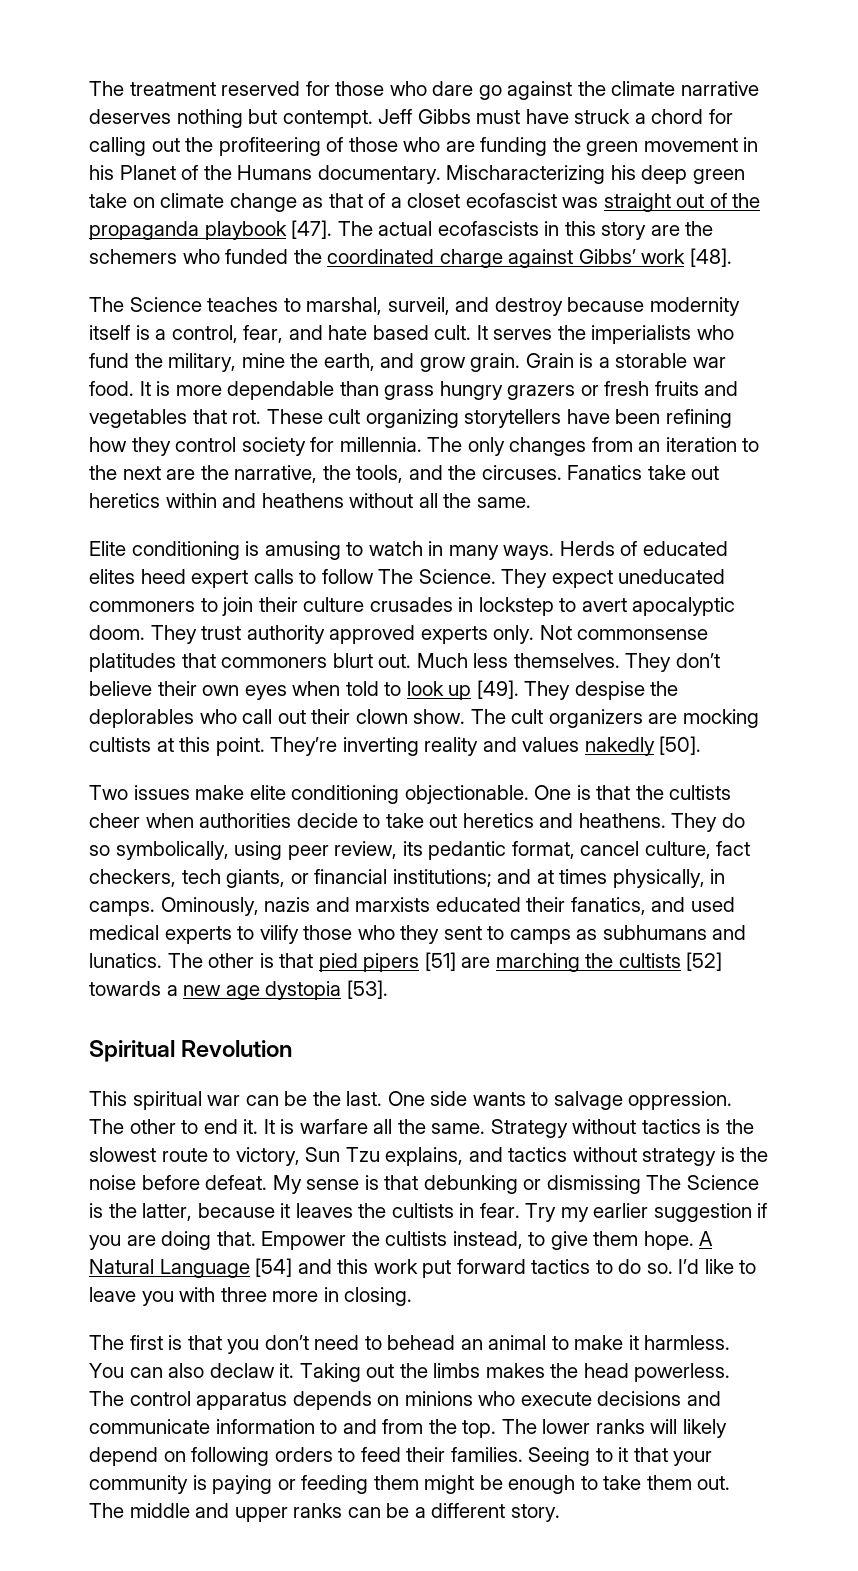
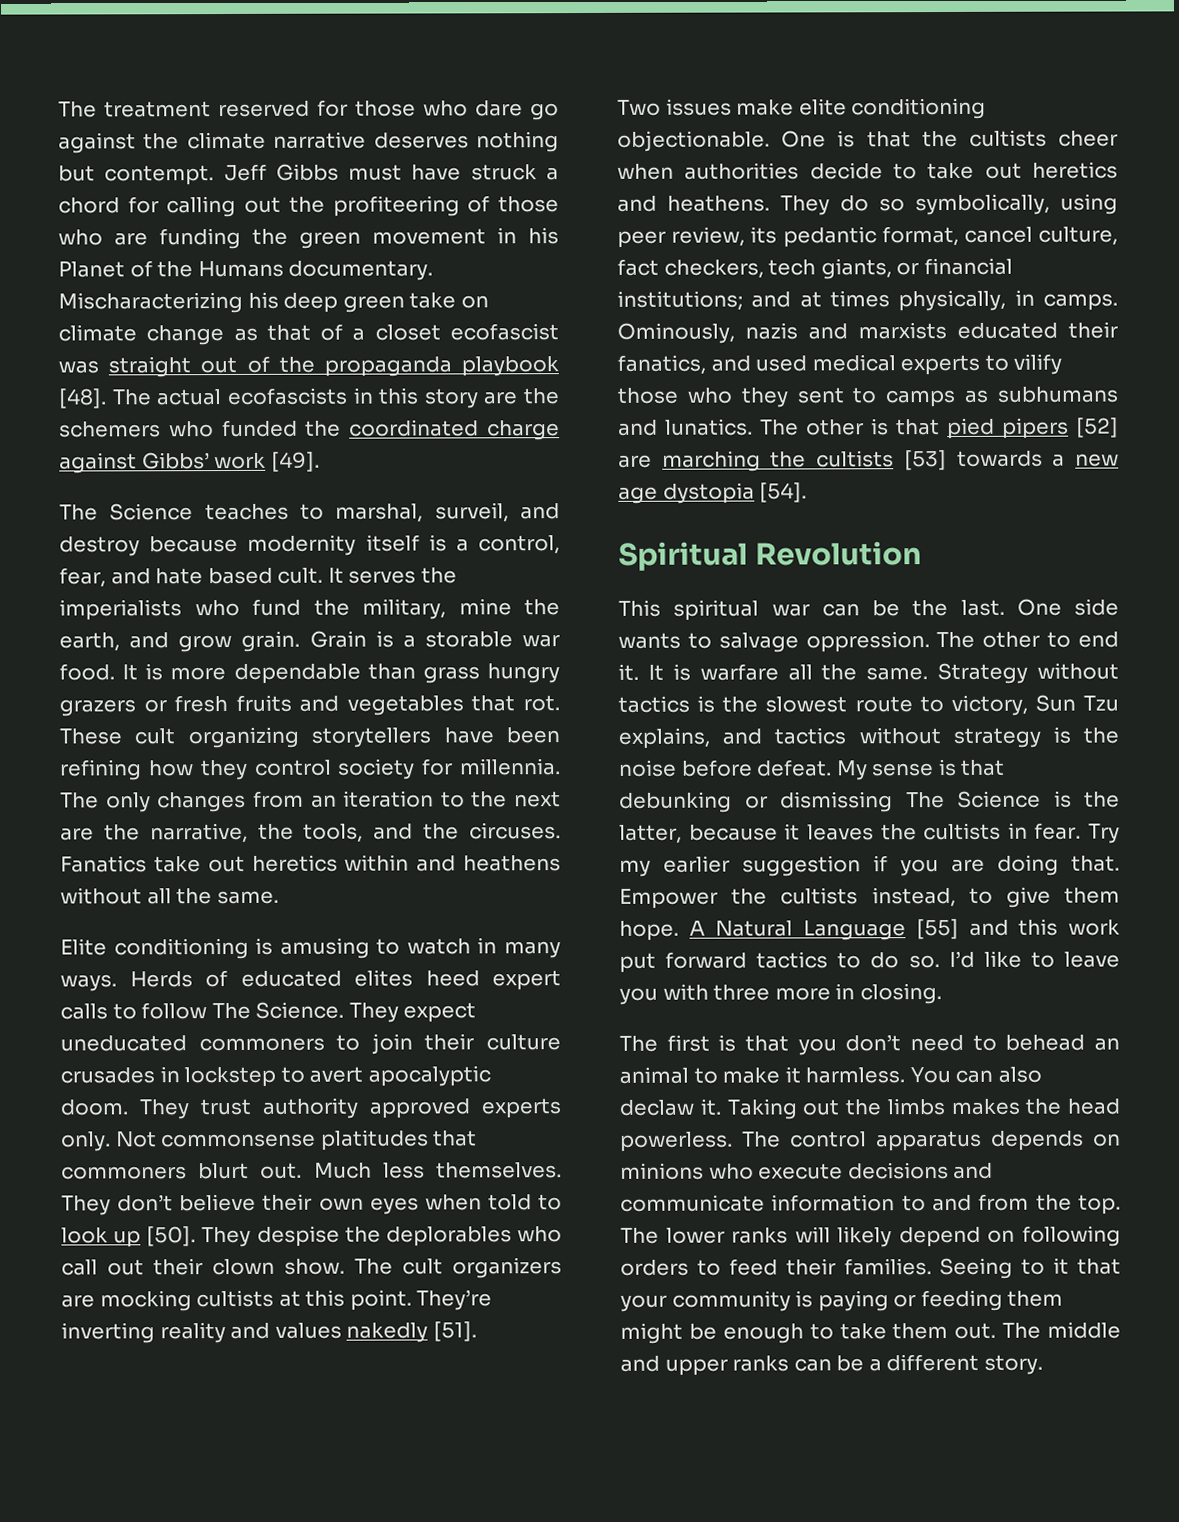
[291,220,333,239] [47]. -> [58,388,107,409] [48].
[689,248,732,267] [48]. -> [270,451,320,472] [49].
[476,680,519,699] [49]. -> [146,1226,197,1247] [50].
[659,736,702,755] [50]. -> [432,1321,477,1342] [51].
[424,952,456,971] [51] -> [1076,417,1119,438] [52]
[686,952,723,971] [52] -> [903,450,947,471] [53]
[346,980,388,999] [53]. -> [759,482,808,503] [54].
[255,1258,293,1277] [54] -> [915,918,959,940] [55]

